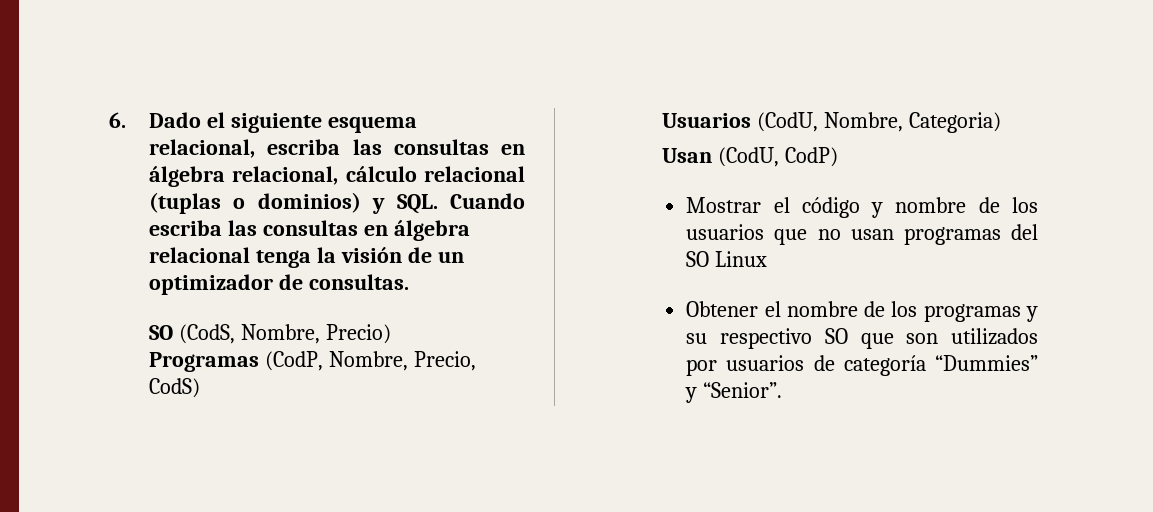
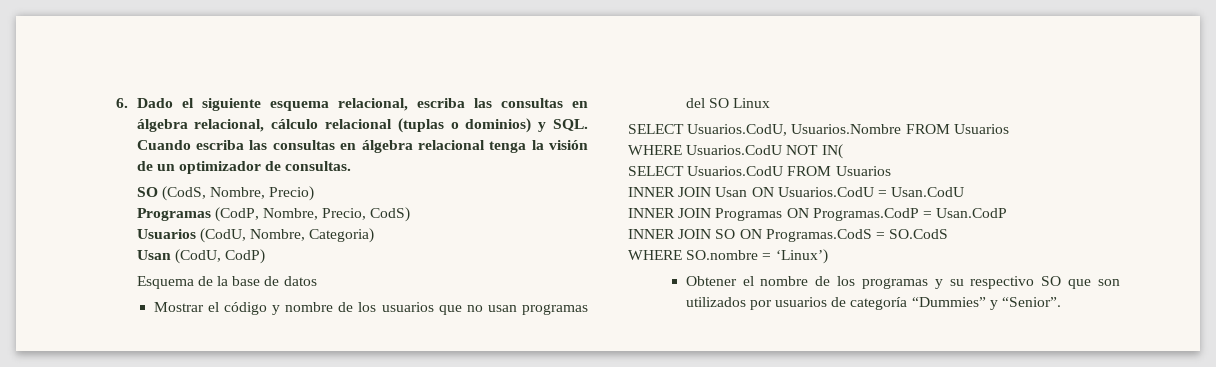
(838, 157) none -> [136,276,317,289] // Esquema de la base de datos
(768, 259) none -> [628,124,1009,136] [628,144,843,159] [628,166,891,176] [628,187,965,197] [628,208,1008,221] [628,229,949,242] [628,249,828,264] // SELECT Usuarios.CodU, Usuarios.Nombre FROM Usuarios // WHERE Usuarios.CodU NOT IN( // SELECT Usuarios.CodU FROM Usuarios // INNER JOIN Usan ON Usuarios.CodU = Usan.CodU // INNER JOIN Programas ON Programas.CodP = Usan.CodP // INNER JOIN SO ON Programas.CodS = SO.CodS // WHERE SO.nombre = ‘Linux’)

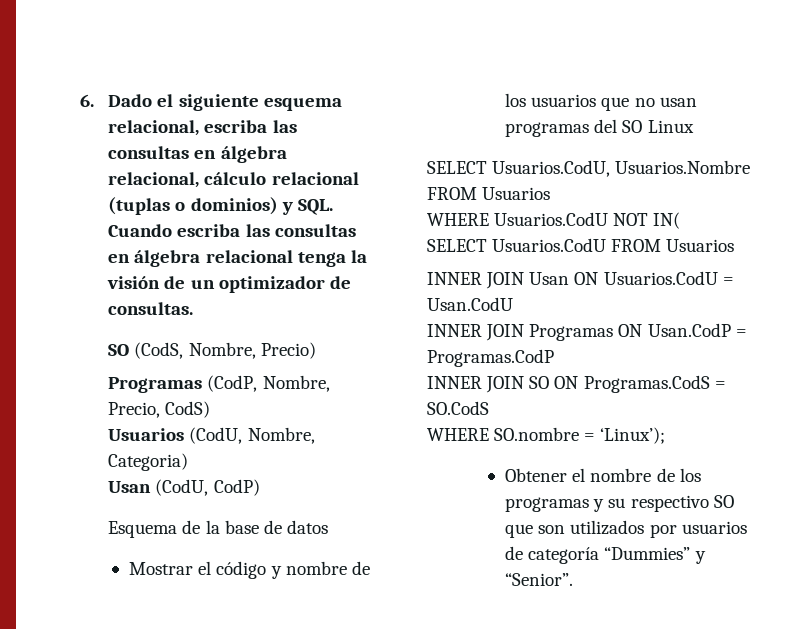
(809, 213) none -> [647,323,747,337] Usan.CodP =
[922,208,1008,218] = Usan.CodP -> (554, 358) none
[775,249,828,264] ‘Linux’) -> [600,427,666,444] ‘Linux’);

